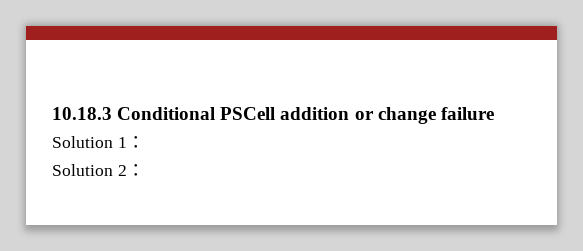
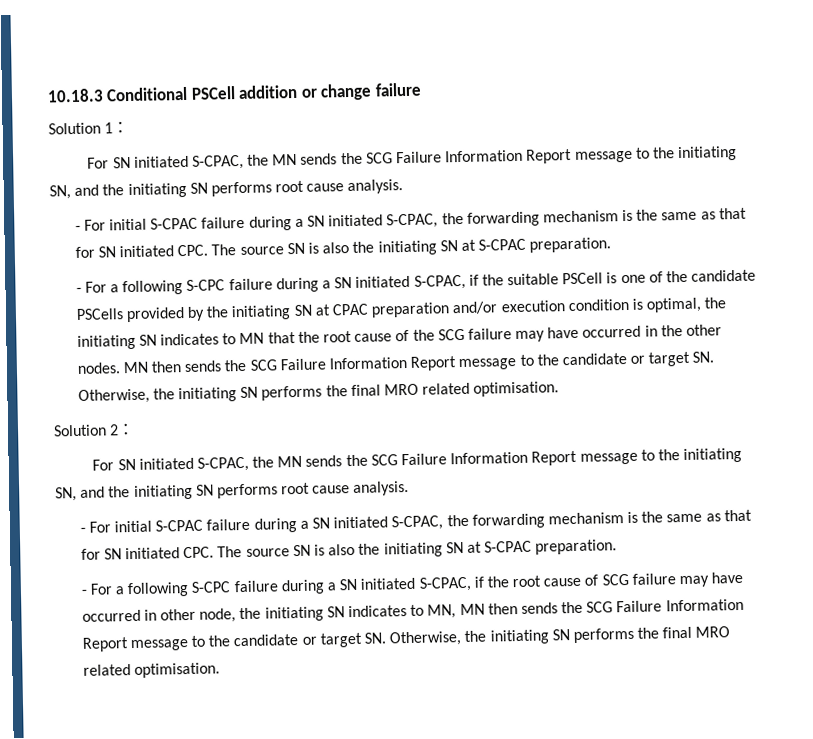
[52,164,145,176] Solution 2： -> [87,145,738,170] [49,179,404,200] [74,207,747,232] [74,237,612,258] [75,269,757,296] [75,297,727,323] [76,324,723,350] [76,351,715,374] [77,381,560,404] [53,422,136,437] [92,447,743,472] [55,480,410,502] [79,509,752,533] [80,539,618,560] [80,571,744,598] [81,598,744,623] [81,626,731,652] [82,662,220,679] For SN initiated S-CPAC, the MN sends the SCG Failure Information Report message to the initiating SN, and the initiating SN performs root cause analysis. // - For initial S-CPAC failure during a SN initiated S-CPAC, the forwarding mechanism is the same as that for SN initiated CPC. The source SN is also the initiating SN at S-CPAC preparation. // - For a following S-CPC failure during a SN initiated S-CPAC, if the suitable PSCell is one of the candidate PSCells provided by the initiating SN at CPAC preparation and/or execution condition is optimal, the initiating SN indicates to MN that the root cause of the SCG failure may have occurred in the other nodes. MN then sends the SCG Failure Information Report message to the candidate or target SN. Otherwise, the initiating SN performs the final MRO related optimisation. // Solution 2： // For SN initiated S-CPAC, the MN sends the SCG Failure Information Report message to the initiating SN, and the initiating SN performs root cause analysis. // - For initial S-CPAC failure during a SN initiated S-CPAC, the forwarding mechanism is the same as that for SN initiated CPC. The source SN is also the initiating SN at S-CPAC preparation. // - For a following S-CPC failure during a SN initiated S-CPAC, if the root cause of SCG failure may have occurred in other node, the initiating SN indicates to MN, MN then sends the SCG Failure Information Report message to the candidate or target SN. Otherwise, the initiating SN performs the final MRO related optimisation.

